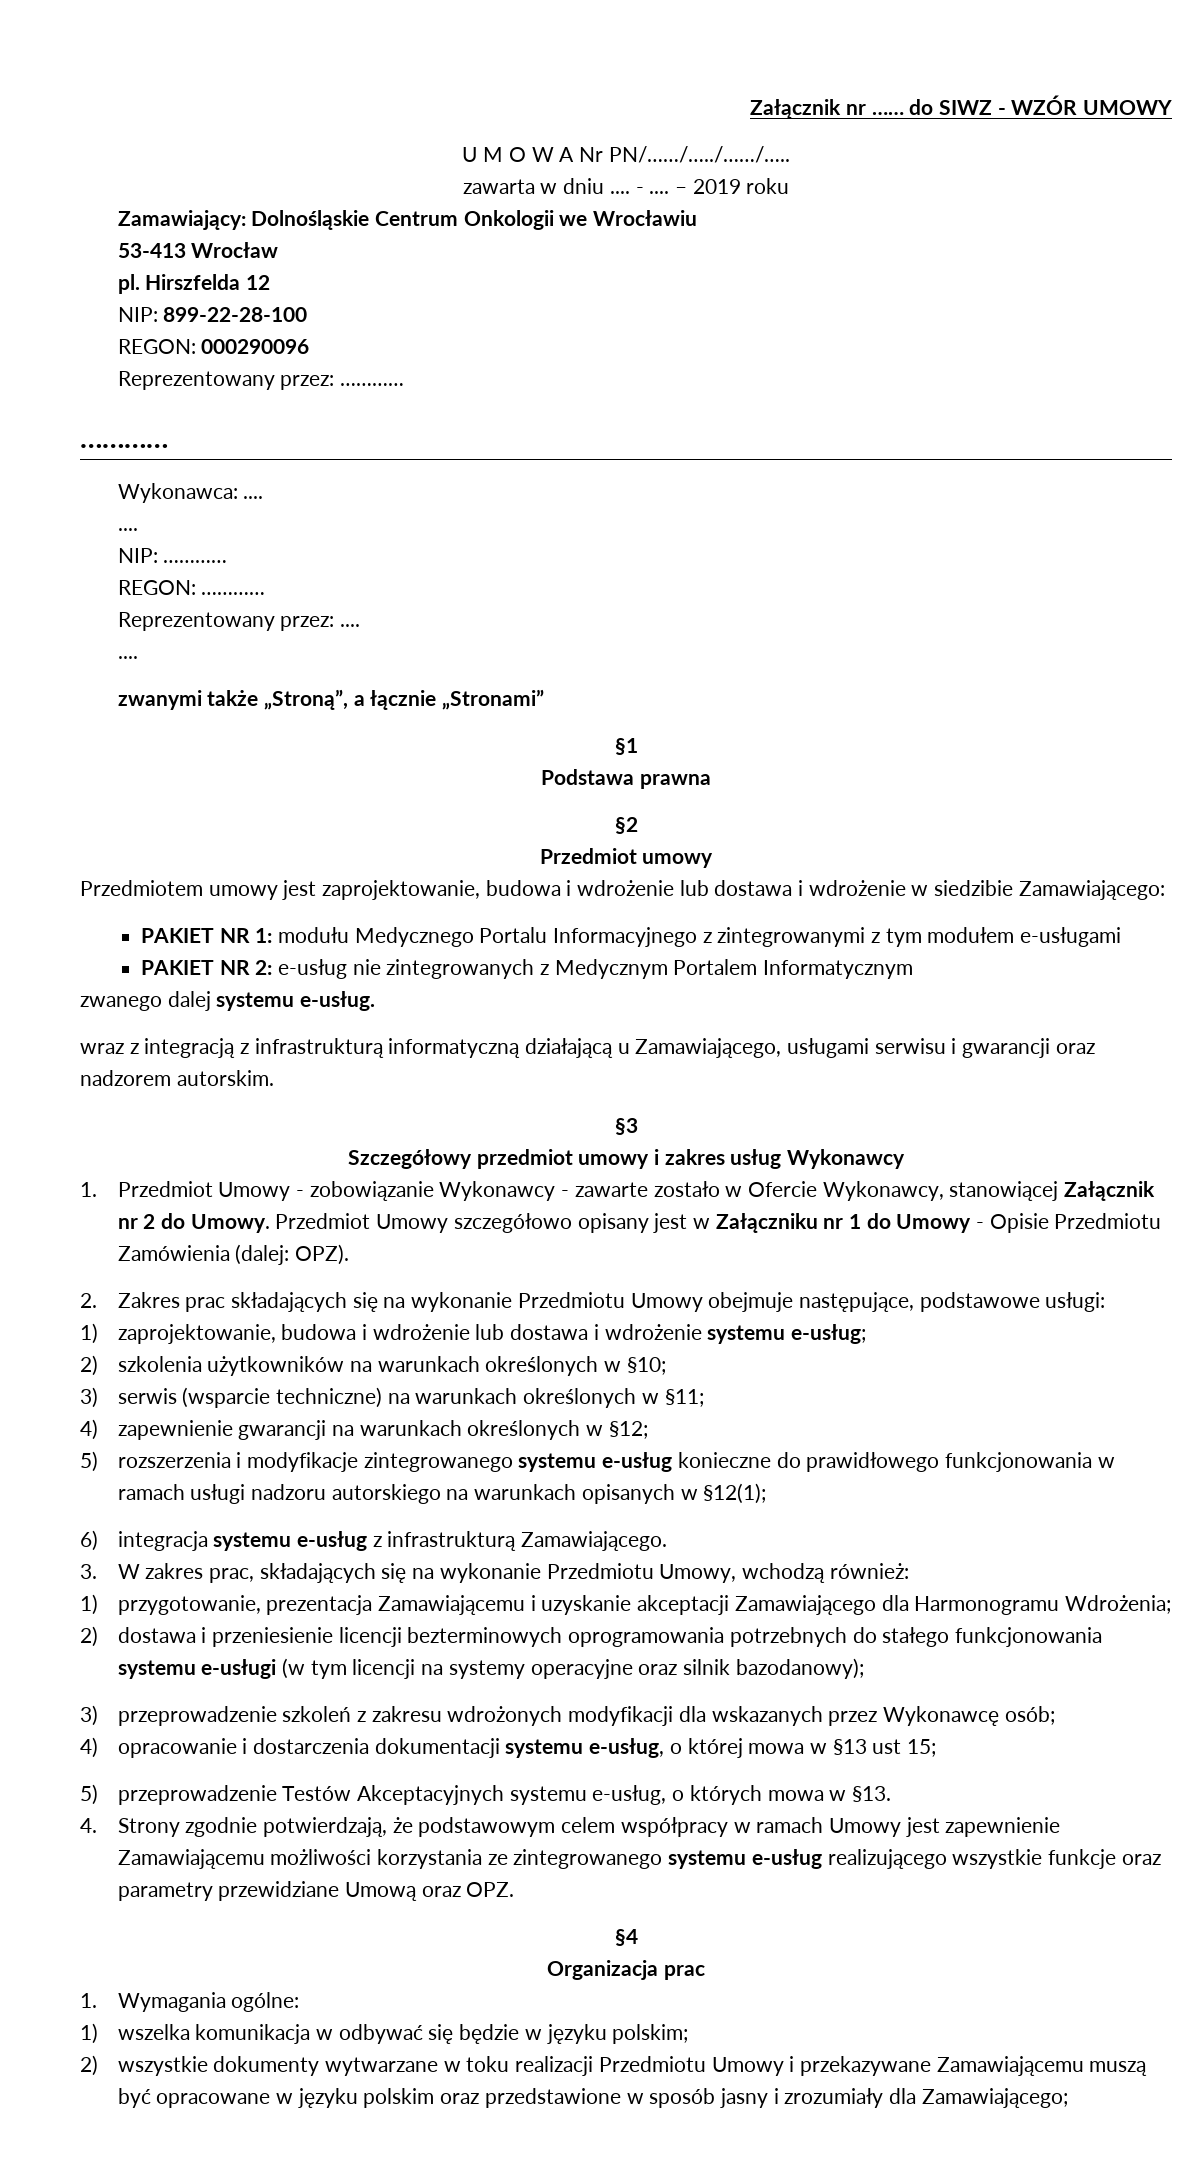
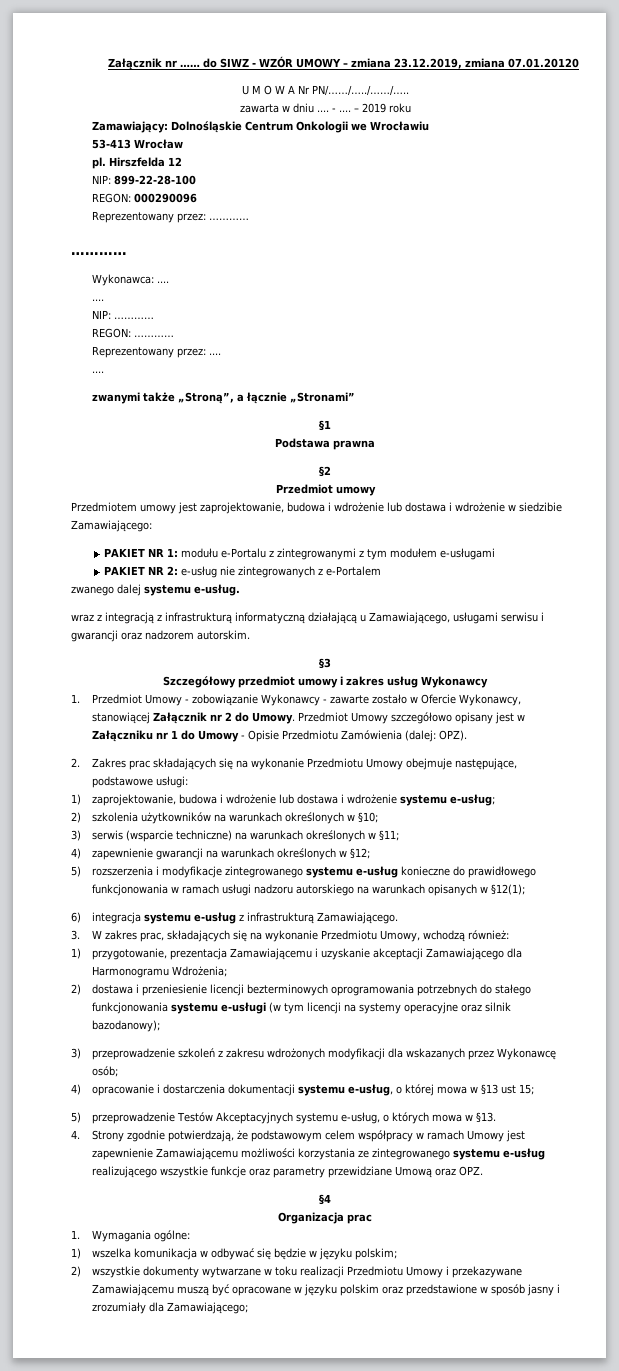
(1172, 107) none -> [343,58,579,69] – zmiana 23.12.2019, zmiana 07.01.20120
[354,927,697,947] Medycznego Portalu Informacyjnego -> [220,548,266,558] e-Portalu
[554,959,913,979] Medycznym Portalem Informatycznym -> [325,566,381,576] e-Portalem

